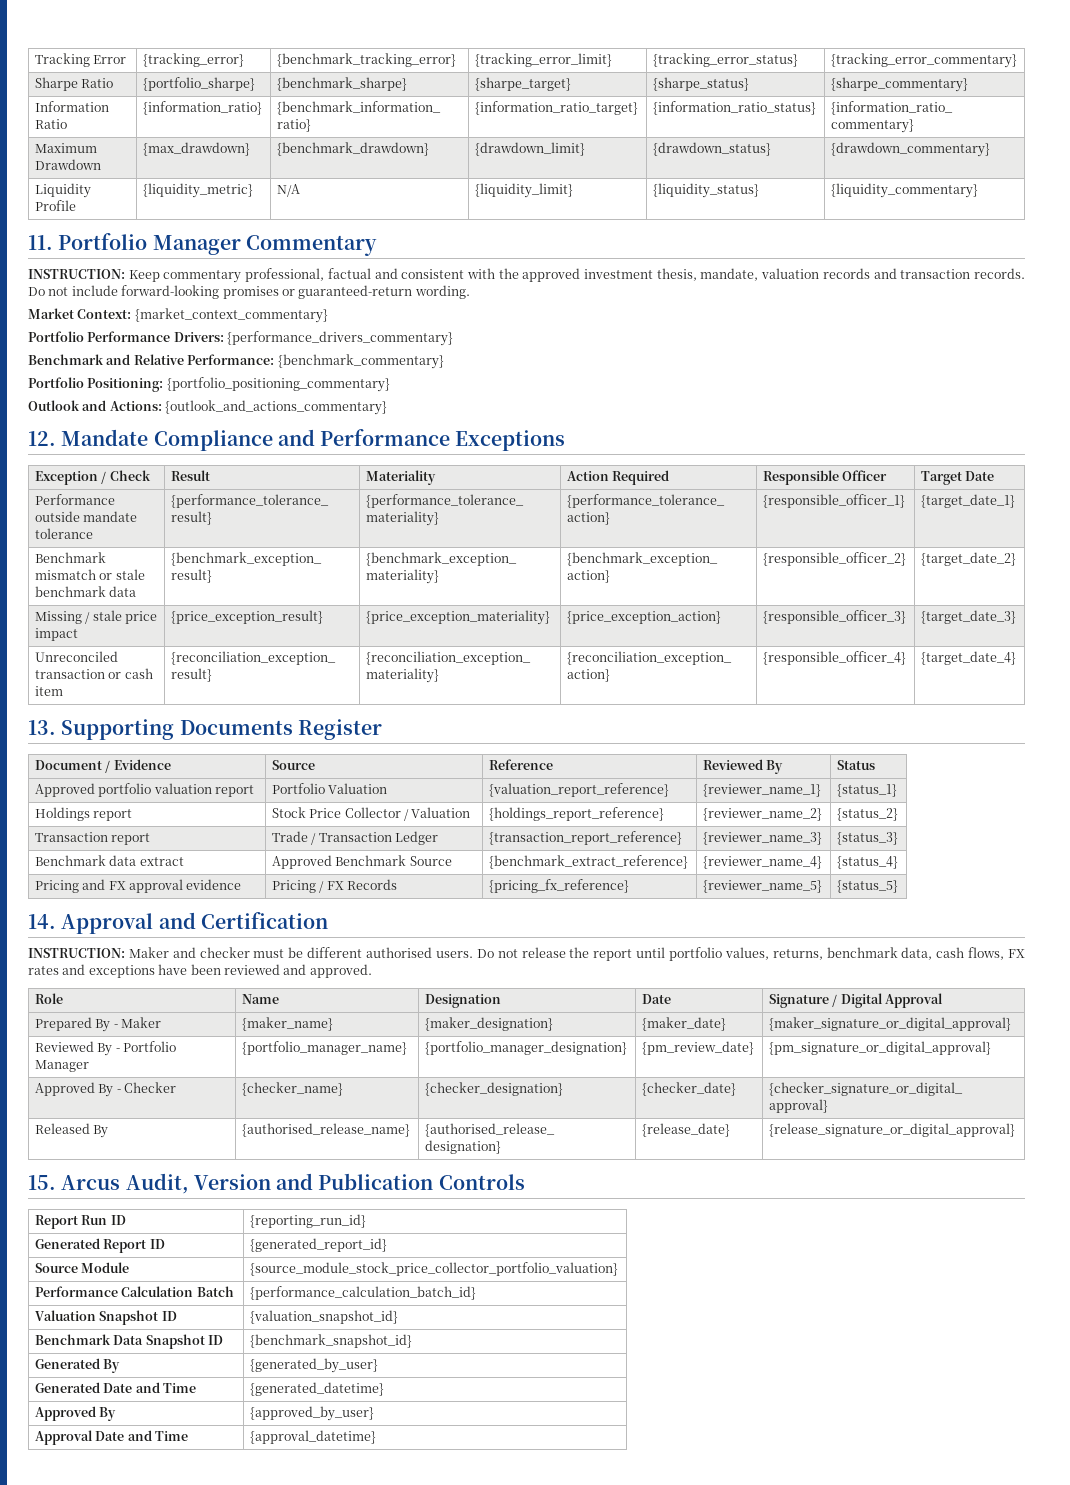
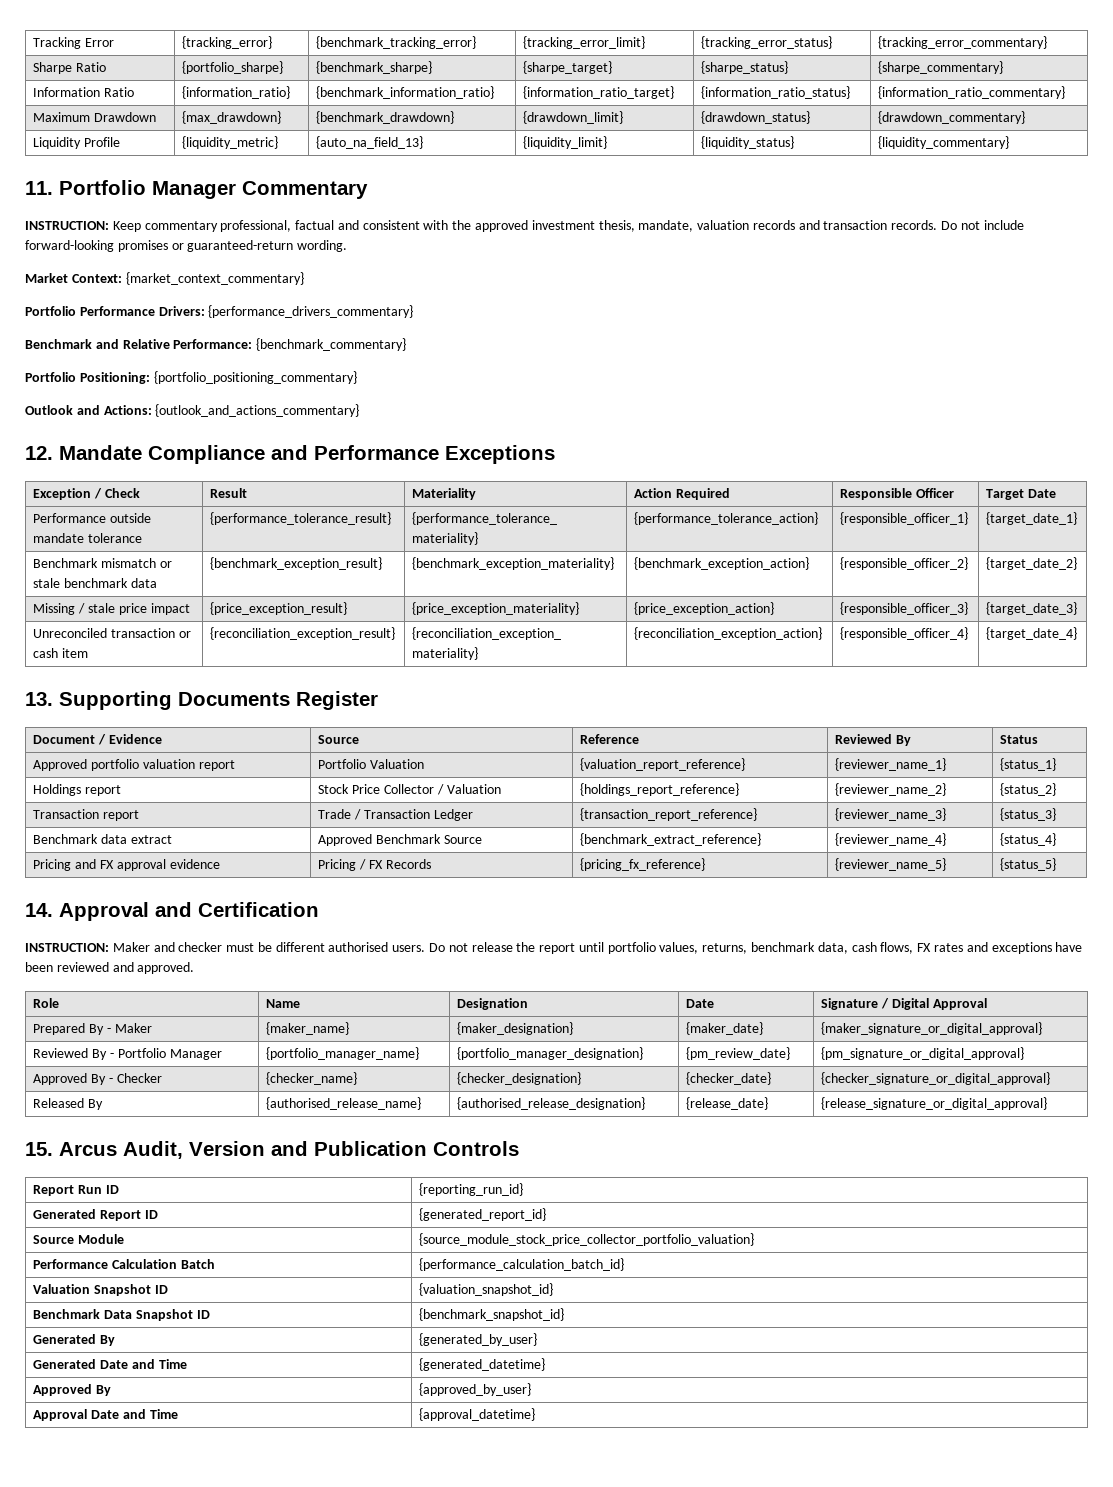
[276,184,300,197] N/A -> [316,136,424,149] {auto_na_field_13}

